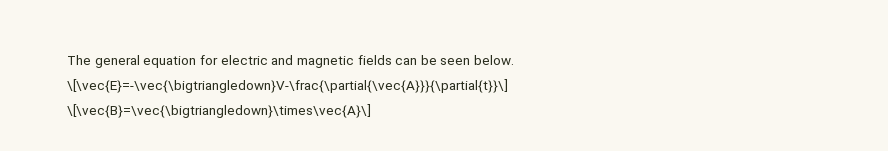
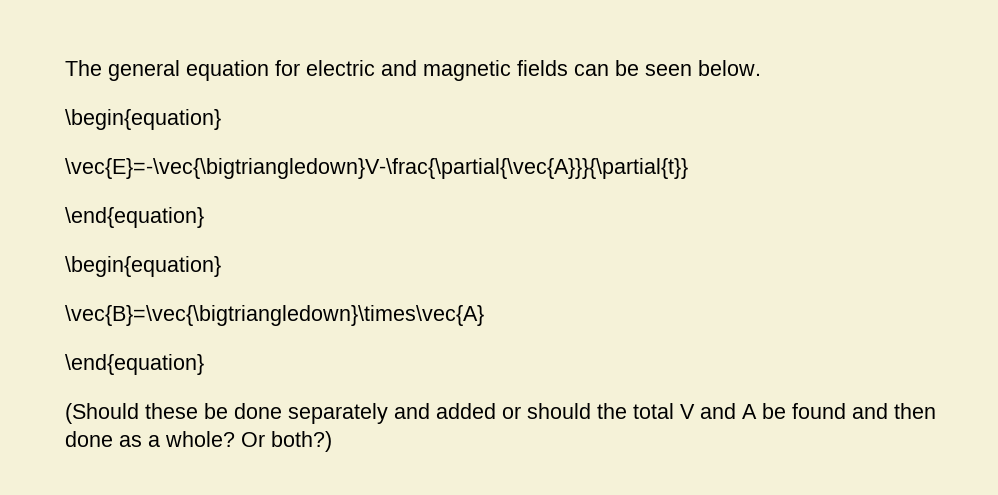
[67,79,508,93] [67,104,371,118] \[\vec{E}=-\vec{\bigtriangledown}V-\frac{\partial{\vec{A}}}{\partial{t}}\] // \[\vec{B}=\vec{\bigtriangledown}\times\vec{A}\] -> [65,109,221,130] [65,158,688,179] [65,207,204,228] [65,256,221,277] [65,305,484,326] [65,354,204,375] [65,403,936,424] [65,431,332,452] \begin{equation} // \vec{E}=-\vec{\bigtriangledown}V-\frac{\partial{\vec{A}}}{\partial{t}} // \end{equation} // \begin{equation} // \vec{B}=\vec{\bigtriangledown}\times\vec{A} // \end{equation} // (Should these be done separately and added or should the total V and A be found and then done as a whole? Or both?)

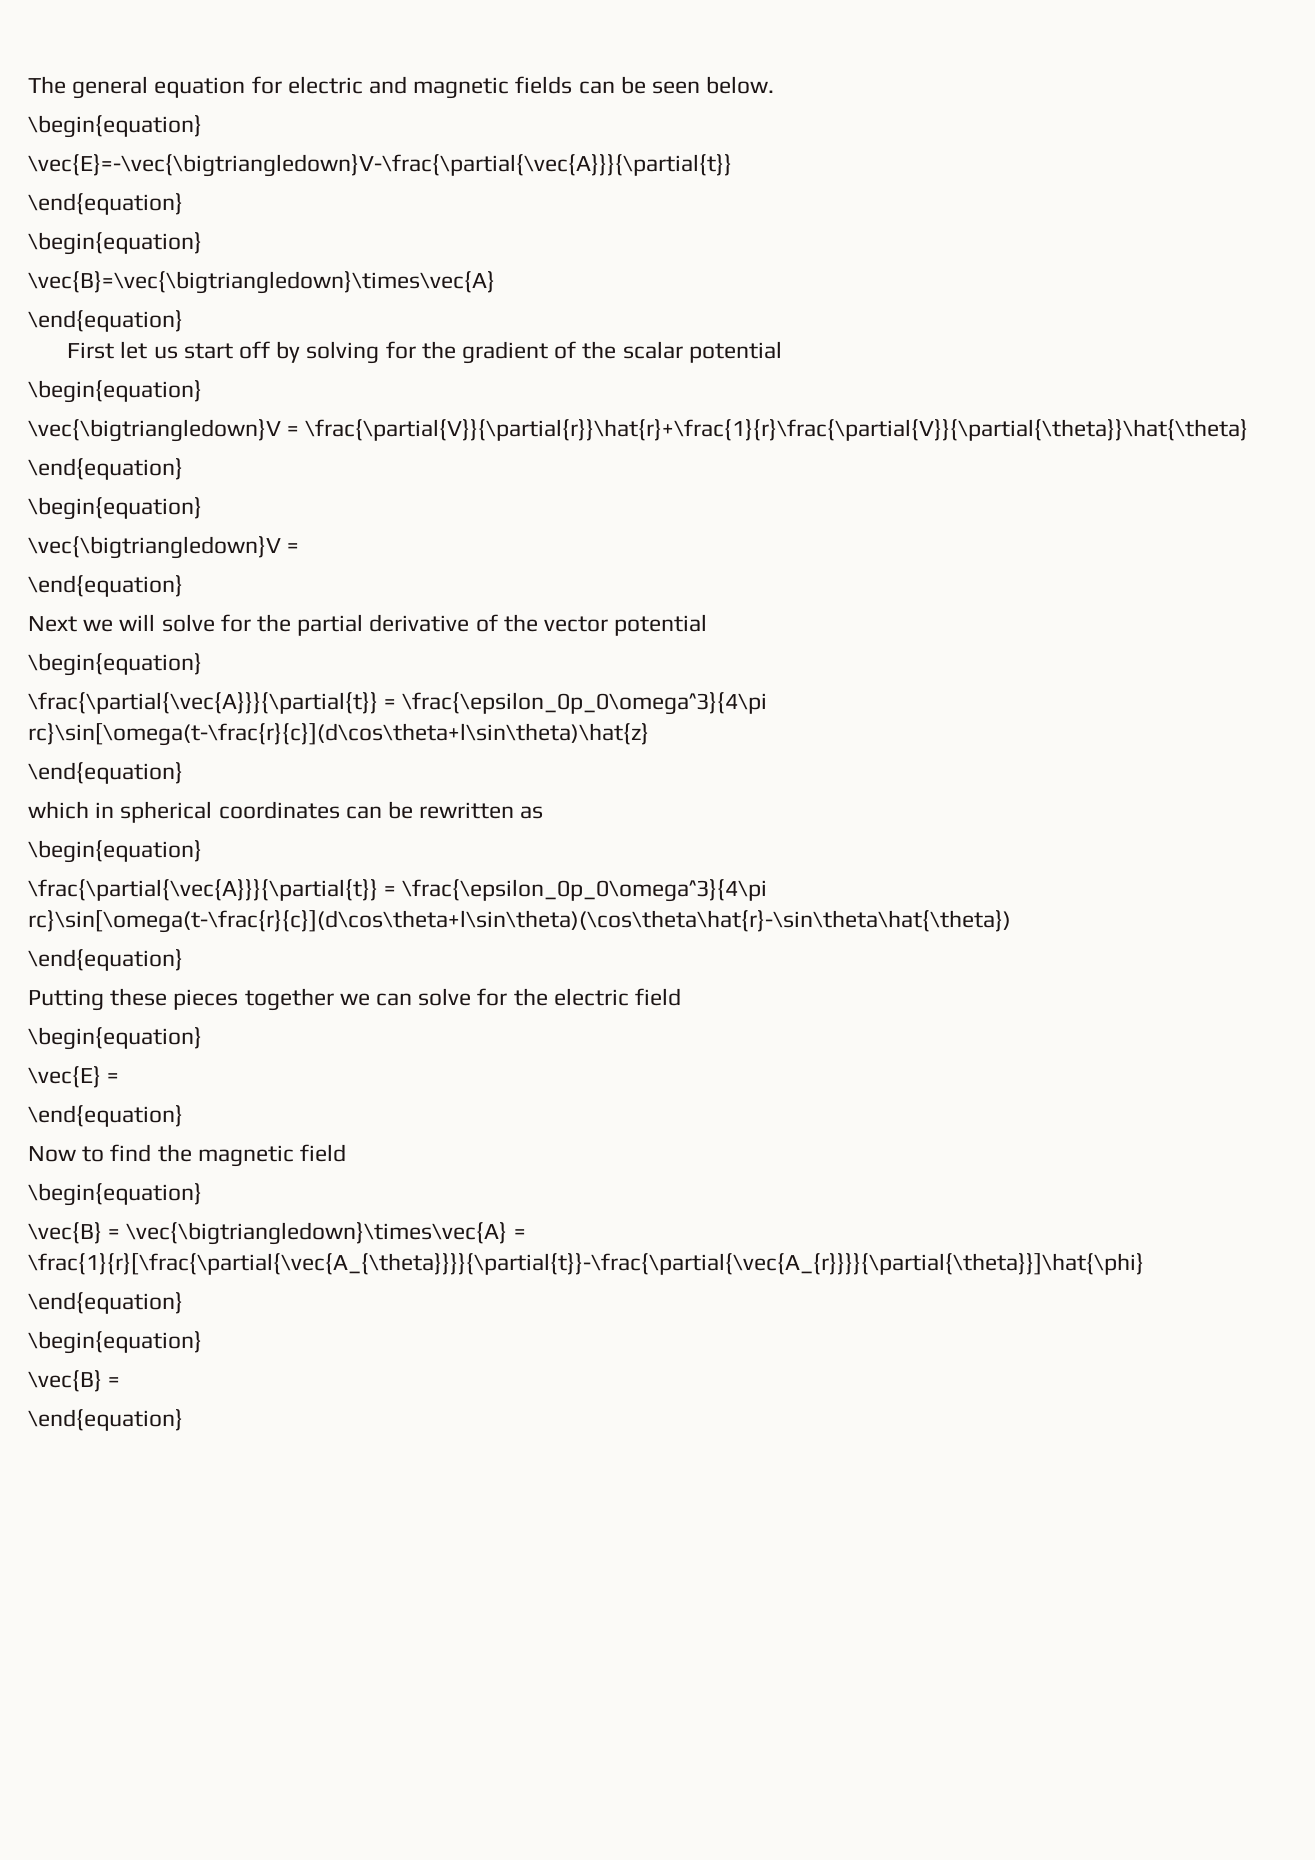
[65,403,936,424] [65,431,332,452] (Should these be done separately and added or should the total V and A be found and then done as a whole? Or both?) -> [67,341,782,364] [28,380,202,403] [28,419,1249,442] [28,458,183,480] [28,497,202,520] [28,536,300,559] [28,575,183,597] [28,614,708,636] [28,653,202,676] [28,692,768,715] [28,723,649,746] [28,762,183,784] [28,801,544,823] [28,840,202,863] [28,879,768,902] [28,910,1011,933] [28,949,183,971] [28,988,682,1011] [28,1027,202,1050] [28,1066,120,1088] [28,1105,183,1127] [28,1144,347,1167] [28,1183,202,1206] [28,1222,526,1245] [28,1253,1144,1275] [28,1292,183,1314] [28,1331,202,1354] [28,1370,121,1392] [28,1409,183,1431] First let us start off by solving for the gradient of the scalar potential // \begin{equation} // \vec{\bigtriangledown}V = \frac{\partial{V}}{\partial{r}}\hat{r}+\frac{1}{r}\frac{\partial{V}}{\partial{\theta}}\hat{\theta} // \end{equation} // \begin{equation} // \vec{\bigtriangledown}V = // \end{equation} // Next we will solve for the partial derivative of the vector potential // \begin{equation} // \frac{\partial{\vec{A}}}{\partial{t}} = \frac{\epsilon_0p_0\omega^3}{4\pi rc}\sin[\omega(t-\frac{r}{c}](d\cos\theta+l\sin\theta)\hat{z} // \end{equation} // which in spherical coordinates can be rewritten as // \begin{equation} // \frac{\partial{\vec{A}}}{\partial{t}} = \frac{\epsilon_0p_0\omega^3}{4\pi rc}\sin[\omega(t-\frac{r}{c}](d\cos\theta+l\sin\theta)(\cos\theta\hat{r}-\sin\theta\hat{\theta}) // \end{equation} // Putting these pieces together we can solve for the electric field // \begin{equation} // \vec{E} = // \end{equation} // Now to find the magnetic field // \begin{equation} // \vec{B} = \vec{\bigtriangledown}\times\vec{A} = \frac{1}{r}[\frac{\partial{\vec{A_{\theta}}}}{\partial{t}}-\frac{\partial{\vec{A_{r}}}}{\partial{\theta}}]\hat{\phi} // \end{equation} // \begin{equation} // \vec{B} = // \end{equation}

